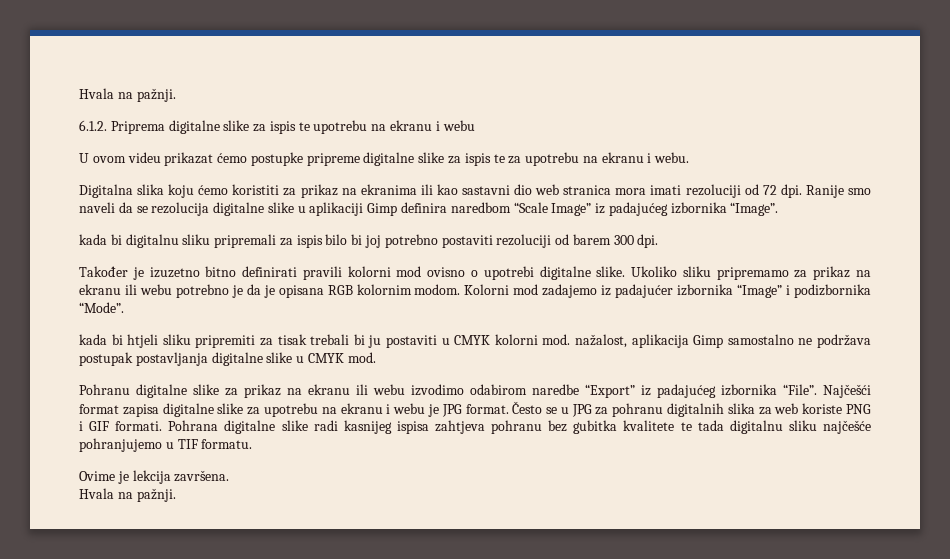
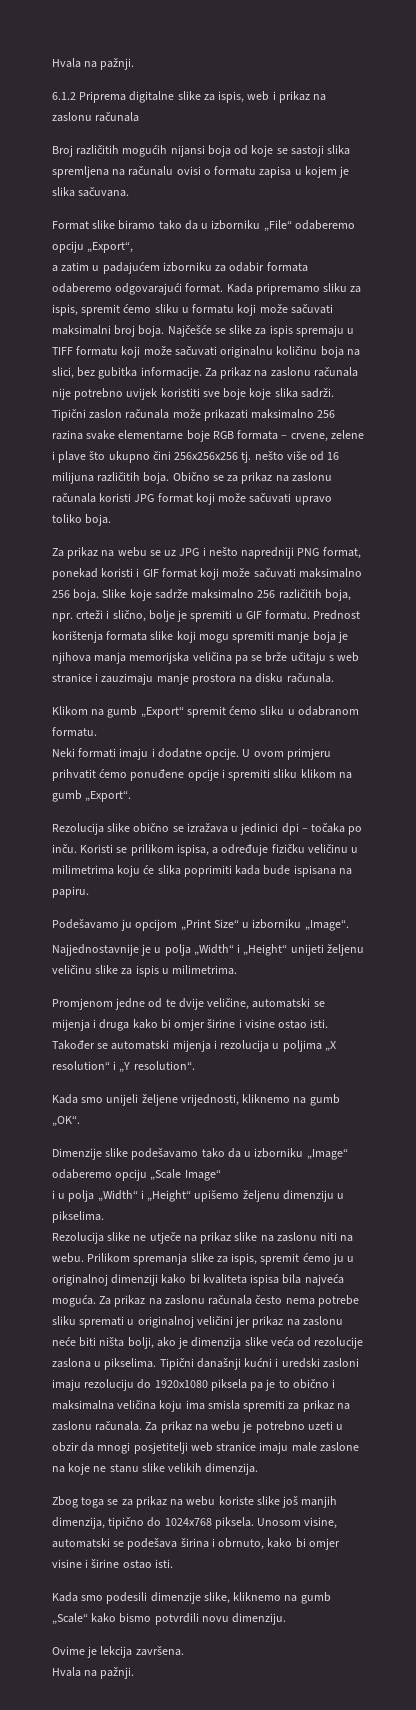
[79,120,107,131] 6.1.2. -> [52,92,76,100] 6.1.2
[269,120,475,134] [79,152,690,166] [79,184,871,198] [79,202,779,216] [79,234,659,248] [79,266,872,280] [79,284,871,298] [79,302,124,313] [79,334,872,348] [79,352,376,366] [79,384,871,398] [79,401,871,417] [79,420,871,434] [79,438,253,452] ispis te upotrebu na ekranu i webu // U ovom videu prikazat ćemo postupke pripreme digitalne slike za ispis te za upotrebu na ekranu i webu. // Digitalna slika koju ćemo koristiti za prikaz na ekranima ili kao sastavni dio web stranica mora imati rezoluciji od 72 dpi. Ranije smo naveli da se rezolucija digitalne slike u aplikaciji Gimp definira naredbom “Scale Image” iz padajućeg izbornika “Image”. // kada bi digitalnu sliku pripremali za ispis bilo bi joj potrebno postaviti rezoluciji od barem 300 dpi. // Također je izuzetno bitno definirati pravili kolorni mod ovisno o upotrebi digitalne slike. Ukoliko sliku pripremamo za prikaz na ekranu ili webu potrebno je da je opisana RGB kolornim modom. Kolorni mod zadajemo iz padajućer izbornika “Image” i podizbornika “Mode”. // kada bi htjeli sliku pripremiti za tisak trebali bi ju postaviti u CMYK kolorni mod. nažalost, aplikacija Gimp samostalno ne podržava postupak postavljanja digitalne slike u CMYK mod. // Pohranu digitalne slike za prikaz na ekranu ili webu izvodimo odabirom naredbe “Export” iz padajućeg izbornika “File”. Najčešći format zapisa digitalne slike za upotrebu na ekranu i webu je JPG format. Često se u JPG za pohranu digitalnih slika za web koriste PNG i GIF formati. Pohrana digitalne slike radi kasnijeg ispisa zahtjeva pohranu bez gubitka kvalitete te tada digitalnu sliku najčešće pohranjujemo u TIF formatu. -> [218,91,327,103] [52,112,140,122] [52,145,351,157] [52,166,350,178] [52,187,130,197] [52,220,355,231] [52,241,134,253] [52,262,308,274] [52,283,362,295] [52,304,333,316] [52,325,355,337] [52,346,360,358] [52,367,358,379] [52,388,334,400] [52,409,336,421] [52,430,364,442] [52,451,340,463] [52,472,332,484] [52,493,332,505] [52,514,112,526] [52,547,361,559] [52,568,362,580] [52,589,351,601] [52,610,361,622] [52,631,348,643] [52,652,360,664] [52,673,334,685] [52,706,359,718] [52,727,97,737] [52,748,331,760] [52,769,352,781] [52,790,132,802] [52,823,363,835] [52,844,359,856] [52,865,352,877] [52,886,89,898] [52,919,349,931] [52,944,364,956] [52,965,238,977] [52,998,325,1010] [52,1019,329,1031] [52,1040,336,1052] [52,1061,195,1072] [52,1094,340,1106] [52,1115,80,1126] [52,1148,348,1160] [52,1169,221,1181] [52,1190,345,1202] [52,1211,104,1223] [52,1232,354,1244] [52,1253,355,1265] [52,1274,344,1286] [52,1295,359,1307] [52,1316,343,1328] [52,1337,364,1349] [52,1358,359,1370] [52,1379,336,1391] [52,1400,350,1412] [52,1421,344,1433] [52,1442,359,1454] [52,1463,259,1475] [52,1496,338,1508] [52,1517,338,1529] [52,1538,340,1550] [52,1559,173,1569] [52,1592,331,1604] [52,1613,287,1625] ispis, web i prikaz na zaslonu računala // Broj različitih mogućih nijansi boja od koje se sastoji slika spremljena na računalu ovisi o formatu zapisa u kojem je slika sačuvana. // Format slike biramo tako da u izborniku „File“ odaberemo opciju „Export“, // a zatim u padajućem izborniku za odabir formata odaberemo odgovarajući format. Kada pripremamo sliku za ispis, spremit ćemo sliku u formatu koji može sačuvati maksimalni broj boja. Najčešće se slike za ispis spremaju u TIFF formatu koji može sačuvati originalnu količinu boja na slici, bez gubitka informacije. Za prikaz na zaslonu računala nije potrebno uvijek koristiti sve boje koje slika sadrži. Tipični zaslon računala može prikazati maksimalno 256 razina svake elementarne boje RGB formata – crvene, zelene i plave što ukupno čini 256x256x256 tj. nešto više od 16 milijuna različitih boja. Obično se za prikaz na zaslonu računala koristi JPG format koji može sačuvati upravo toliko boja. // Za prikaz na webu se uz JPG i nešto napredniji PNG format, ponekad koristi i GIF format koji može sačuvati maksimalno 256 boja. Slike koje sadrže maksimalno 256 različitih boja, npr. crteži i slično, bolje je spremiti u GIF formatu. Prednost korištenja formata slike koji mogu spremiti manje boja je njihova manja memorijska veličina pa se brže učitaju s web stranice i zauzimaju manje prostora na disku računala. // Klikom na gumb „Export“ spremit ćemo sliku u odabranom formatu. // Neki formati imaju i dodatne opcije. U ovom primjeru prihvatit ćemo ponuđene opcije i spremiti sliku klikom na gumb „Export“. // Rezolucija slike obično se izražava u jedinici dpi – točaka po inču. Koristi se prilikom ispisa, a određuje fizičku veličinu u milimetrima koju će slika poprimiti kada bude ispisana na papiru. // Podešavamo ju opcijom „Print Size“ u izborniku „Image“. // Najjednostavnije je u polja „Width“ i „Height“ unijeti željenu veličinu slike za ispis u milimetrima. // Promjenom jedne od te dvije veličine, automatski se mijenja i druga kako bi omjer širine i visine ostao isti. Također se automatski mijenja i rezolucija u poljima „X resolution“ i „Y resolution“. // Kada smo unijeli željene vrijednosti, kliknemo na gumb „OK“. // Dimenzije slike podešavamo tako da u izborniku „Image“ odaberemo opciju „Scale Image“ // i u polja „Width“ i „Height“ upišemo željenu dimenziju u pikselima. // Rezolucija slike ne utječe na prikaz slike na zaslonu niti na webu. Prilikom spremanja slike za ispis, spremit ćemo ju u originalnoj dimenziji kako bi kvaliteta ispisa bila najveća moguća. Za prikaz na zaslonu računala često nema potrebe sliku spremati u originalnoj veličini jer prikaz na zaslonu neće biti ništa bolji, ako je dimenzija slike veća od rezolucije zaslona u pikselima. Tipični današnji kućni i uredski zasloni imaju rezoluciju do 1920x1080 piksela pa je to obično i maksimalna veličina koju ima smisla spremiti za prikaz na zaslonu računala. Za prikaz na webu je potrebno uzeti u obzir da mnogi posjetitelji web stranice imaju male zaslone na koje ne stanu slike velikih dimenzija. // Zbog toga se za prikaz na webu koriste slike još manjih dimenzija, tipično do 1024x768 piksela. Unosom visine, automatski se podešava širina i obrnuto, kako bi omjer visine i širine ostao isti. // Kada smo podesili dimenzije slike, kliknemo na gumb „Scale“ kako bismo potvrdili novu dimenziju.

